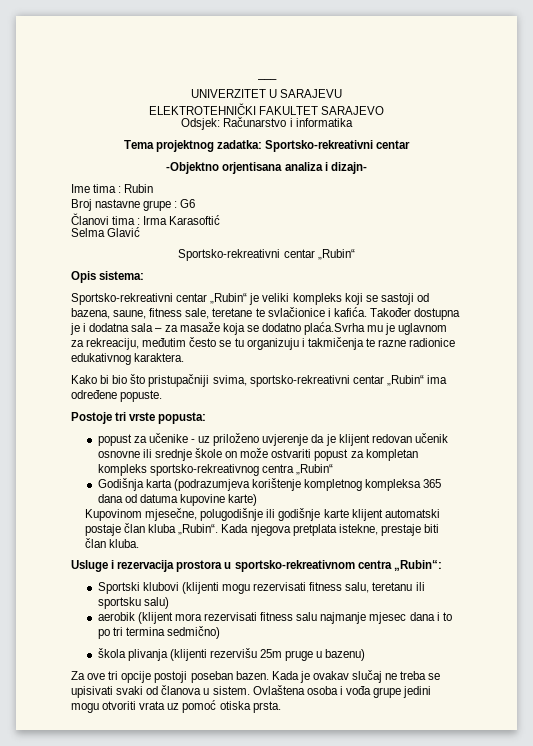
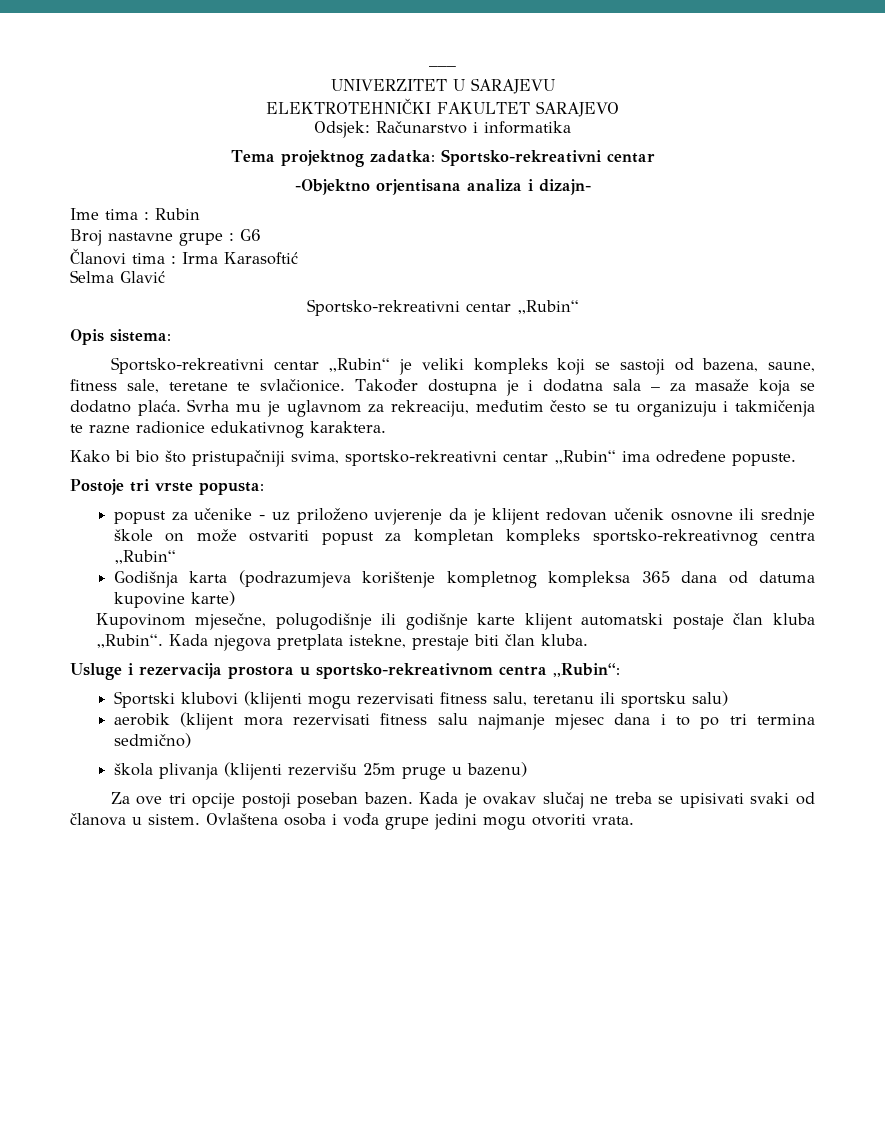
[267,307,367,317] svlačionice i kafića. -> [260,379,346,392] svlačionice.
[304,322,366,335] plaća.Svrha -> [137,399,230,416] plaća. Svrha
[139,700,281,713] vrata uz pomoć otiska prsta. -> [592,816,634,825] vrata.

